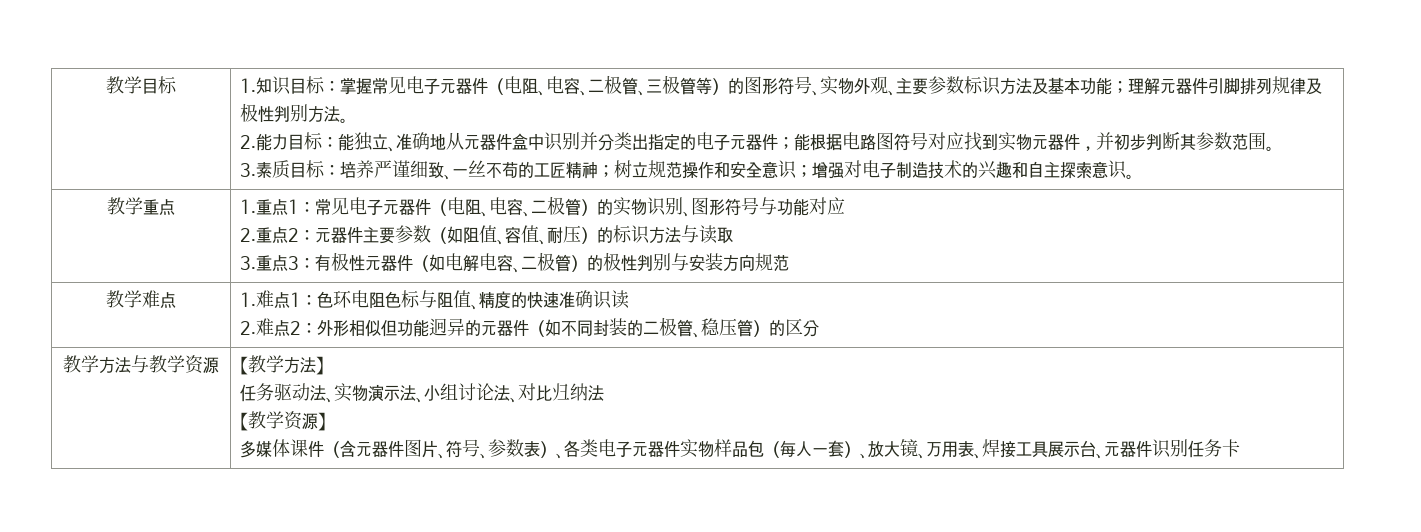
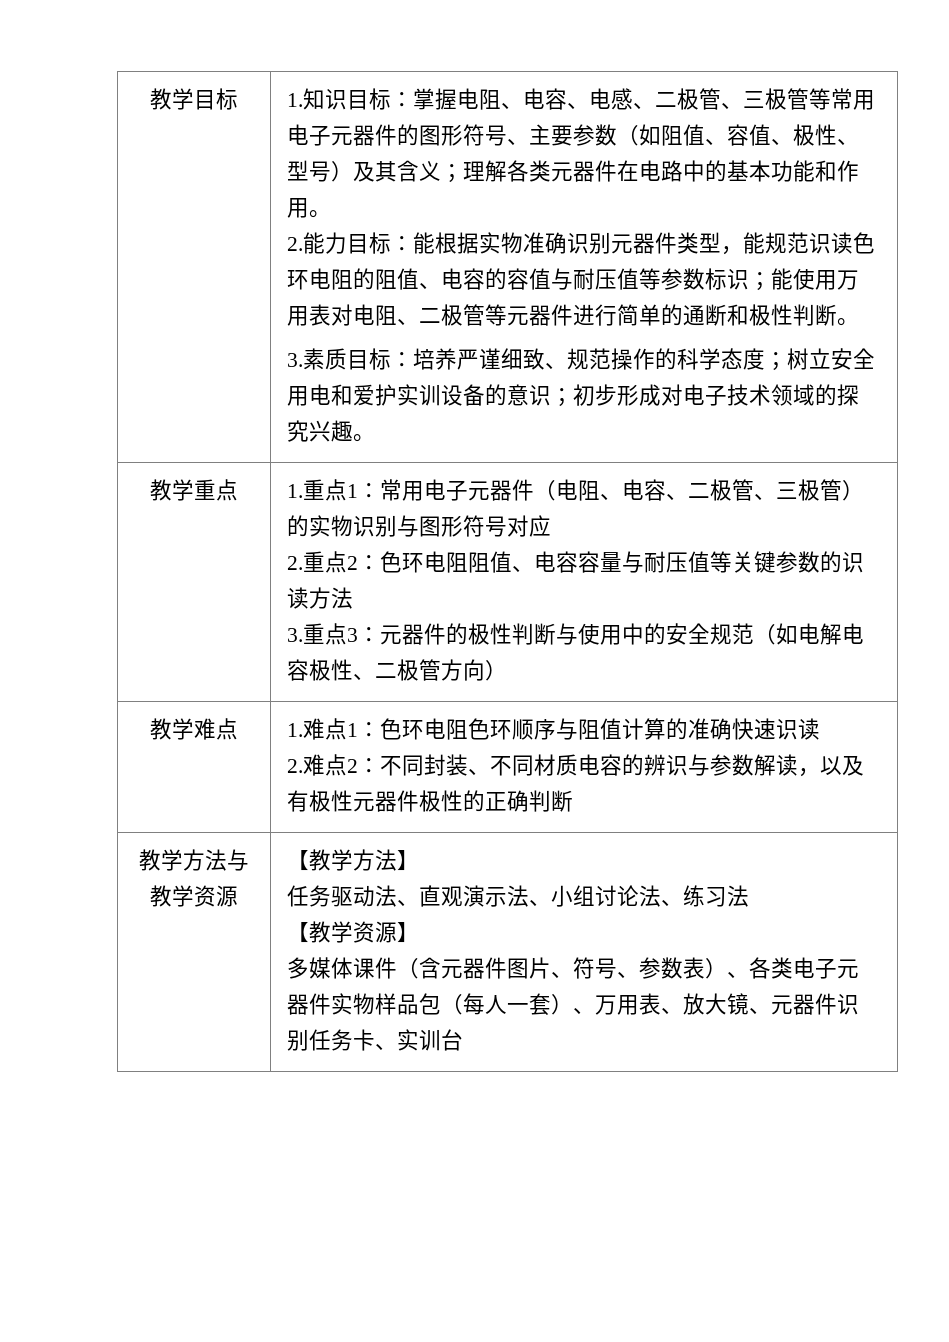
[371,76,406,95] 常见 -> [457,88,876,110] [287,124,860,146] [287,160,860,183] [287,198,332,218] [287,232,876,255] [287,268,860,291] [287,304,860,326] [287,348,876,371] [287,384,860,407] [287,420,376,442] [150,479,238,501] [287,479,425,501] 电阻、电容、电感、二极管、三极管等常用电子元器件的图形符号、主要参数（如阻值、容值、极性、型号）及其含义；理解各类元器件在电路中的基本功能和作用。 // 2.能力目标：能根据实物准确识别元器件类型，能规范识读色环电阻的阻值、电容的容值与耐压值等参数标识；能使用万用表对电阻、二极管等元器件进行简单的通断和极性判断。 // 3.素质目标：培养严谨细致、规范操作的科学态度；树立安全用电和爱护实训设备的意识；初步形成对电子技术领域的探究兴趣。 // 教学重点 | 1.重点1：常用
[695,76,1322,96] [239,103,348,123] [239,132,1274,152] [239,160,1134,180] [107,197,175,215] [239,196,581,217] 等）的图形符号、实物外观、主要参数标识方法及基本功能；理解元器件引脚排列规律及极性判别方法。 // 2.能力目标：能独立、准确地从元器件盒中识别并分类出指定的电子元器件；能根据电路图符号对应找到实物元器件，并初步判断其参数范围。 // 3.素质目标：培养严谨细致、一丝不苟的工匠精神；树立规范操作和安全意识；增强对电子制造技术的兴趣和自主探索意识。 // 教学重点 | 1.重点1：常见电子元器件（电阻、电容、二极管 -> (843, 490) none
[682,197,809,217] 、图形符号与功能 -> [397,515,508,537] 与图形符号
[314,225,733,245] 元器件主要参数（如阻值、容值、耐压）的标识方法与读取 -> [380,551,865,573] [287,587,354,609] 色环电阻阻值、电容容量与耐压值等关键参数的识读方法
[314,252,413,271] 有极性元器件 -> [380,623,755,645] 元器件的极性判断与使用中的安全规范
[512,252,789,273] 、二极管）的极性判别与安装方向规范 -> [309,659,508,681] 极性、二极管方向）
[400,290,593,310] 标与阻值、精度的快速准确 -> [490,718,777,740] 环顺序与阻值计算的准确快速
[316,317,819,338] 外形相似但功能迥异的元器件（如不同封装的二极管、稳压管）的区分 -> [380,754,865,777] [287,790,574,812] 不同封装、不同材质电容的辨识与参数解读，以及有极性元器件极性的正确判断
[333,383,368,402] 实物 -> [419,885,464,907] 直观
[517,383,588,401] 对比归纳 -> [683,885,728,907] 练习
[867,439,1096,459] 放大镜、万用表、焊接工具展示台 -> [595,993,750,1015] 万用表、放大镜
(1240, 448) none -> [375,1029,464,1051] 、实训台

